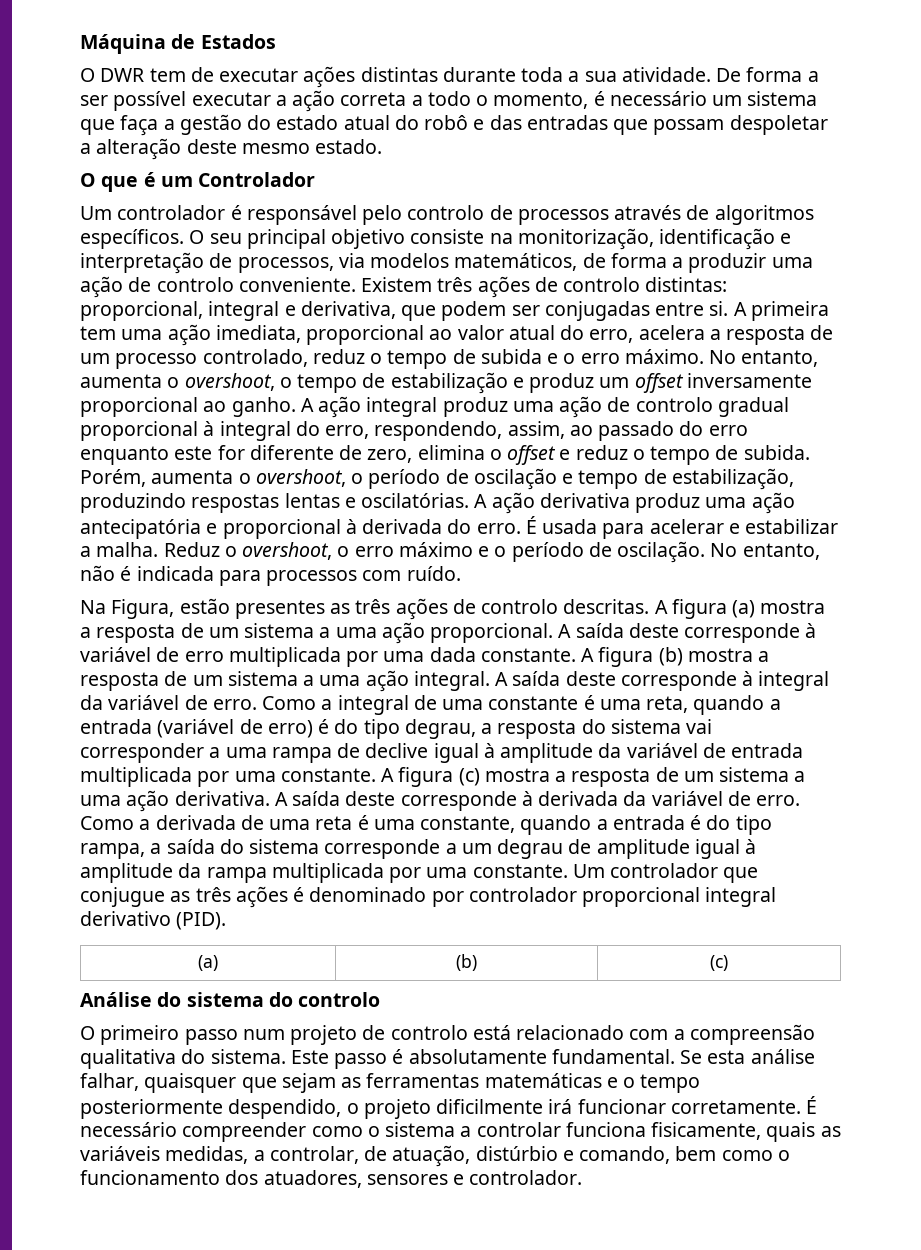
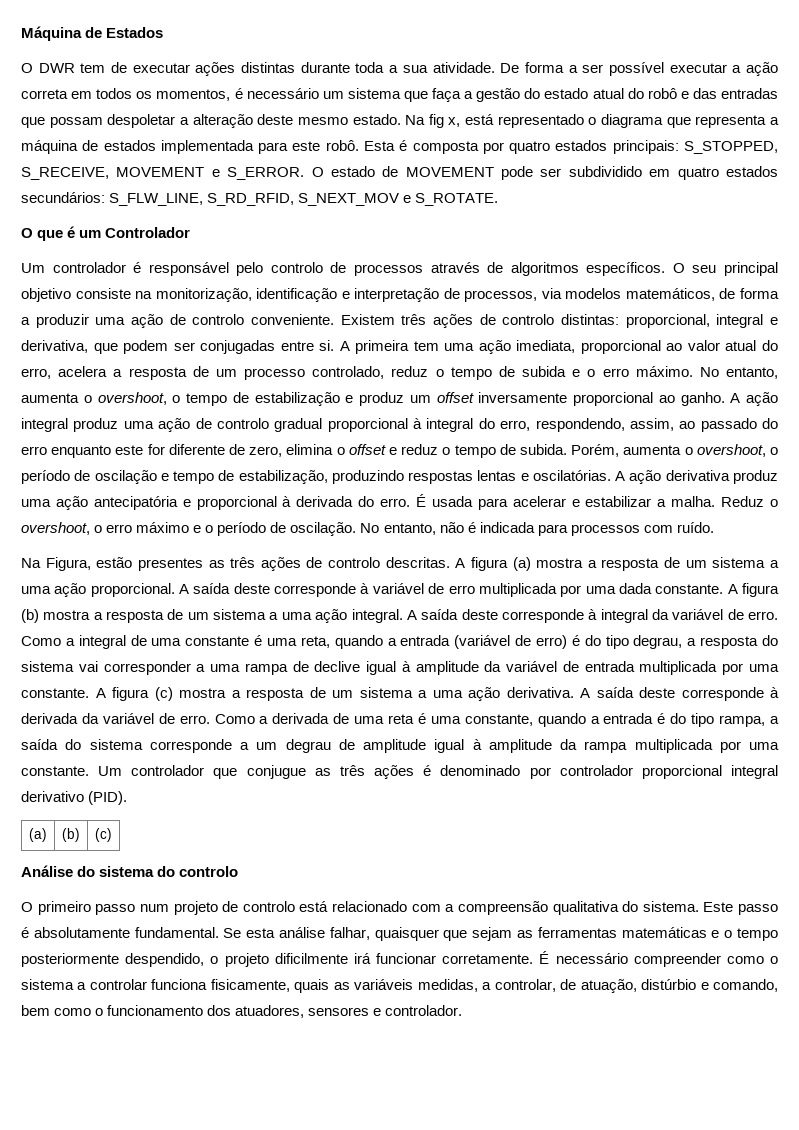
[411,91,589,109] a todo o momento, -> [71,88,231,101] em todos os momentos,
(383, 146) none -> [405,114,779,128] [21,140,779,154] [21,166,778,180] [21,192,499,206] Na fig x, está representado o diagrama que representa a máquina de estados implementada para este robô. Esta é composta por quatro estados principais: S_STOPPED, S_RECEIVE, MOVEMENT e S_ERROR. O estado de MOVEMENT pode ser subdividido em quatro estados secundários: S_FLW_LINE, S_RD_RFID, S_NEXT_MOV e S_ROTATE.

